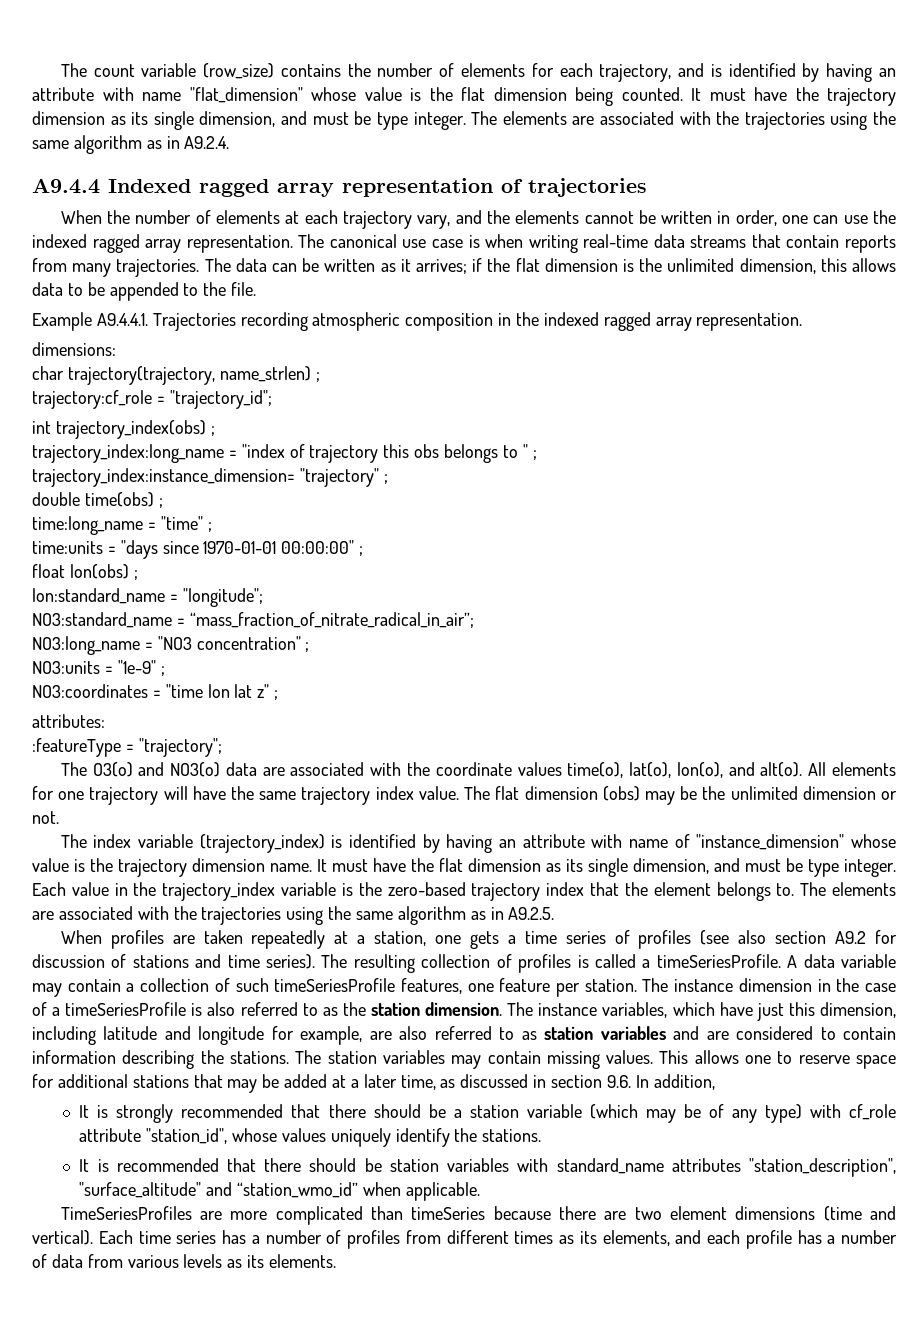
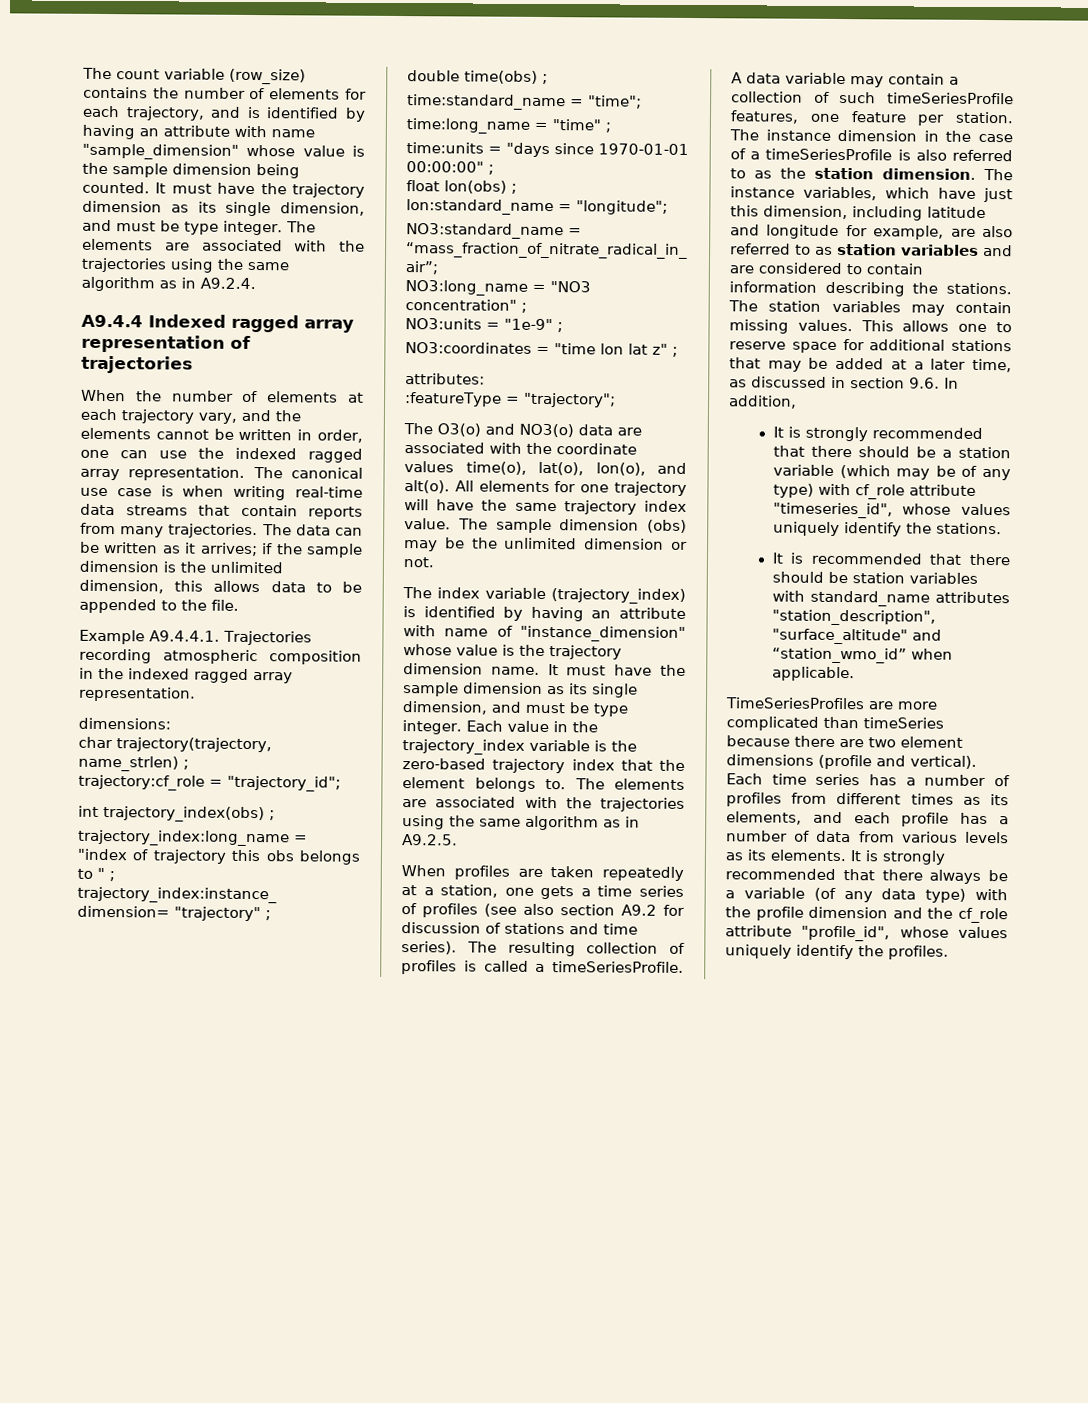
[189,87,485,103] "flat_dimension" whose value is the flat -> [82,143,365,160] [82,162,168,178] "sample_dimension" whose value is the sample
[515,258,540,272] flat -> [306,543,363,558] sample
(163, 503) none -> [407,94,642,111] // time:standard_name = "time";
[495,786,520,800] flat -> [495,518,552,534] sample
[439,858,464,872] flat -> [403,682,459,697] sample
[146,1128,228,1144] "station_id", -> [772,502,893,519] "timeseries_id",
[823,1206,862,1221] (time -> [818,754,872,770] (profile
(337, 1261) none -> [850,850,945,865] [725,868,1008,884] [725,887,1008,903] [725,906,1008,924] [725,925,1008,942] [725,944,949,960] It is strongly recommended that there always be a variable (of any data type) with the profile dimension and the cf_role attribute "profile_id", whose values uniquely identify the profiles.

